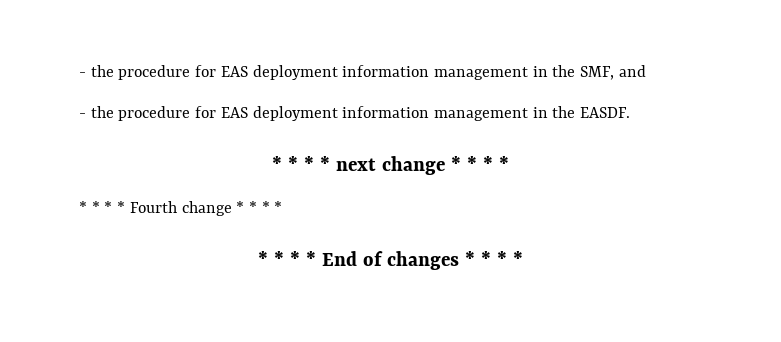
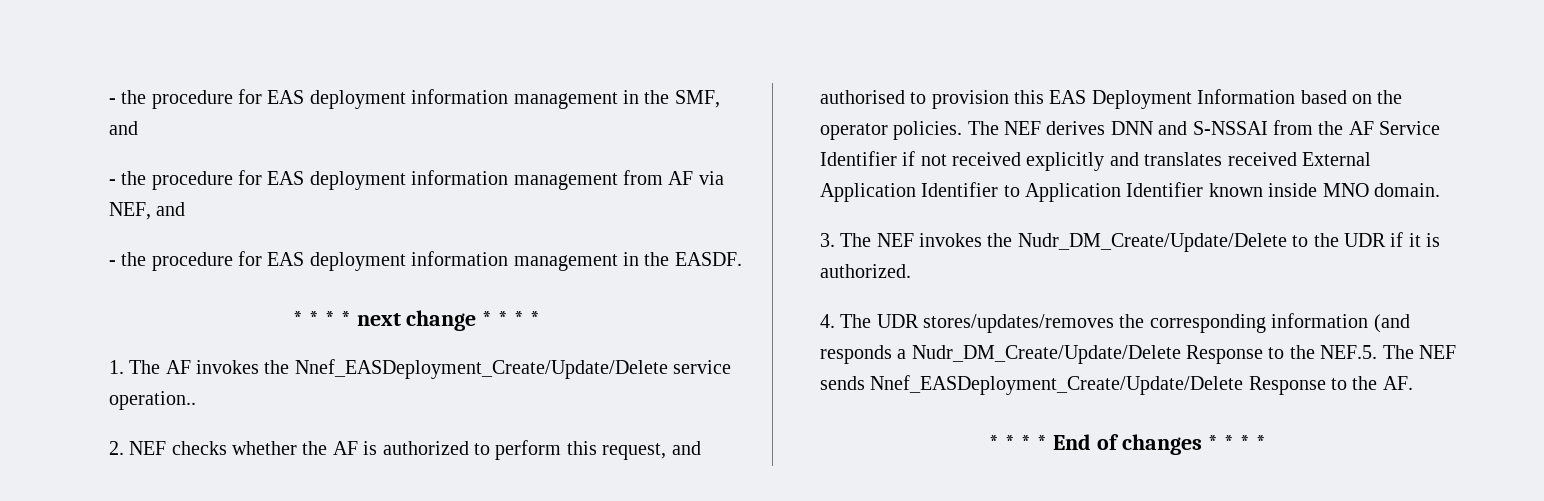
(646, 71) none -> [108,170,724,190] [108,202,186,220] // - the procedure for EAS deployment information management from AF via NEF, and
[78,201,283,216] * * * * Fourth change * * * * -> [108,359,732,379] [108,391,196,410] [108,440,701,460] [819,89,1403,109] [819,120,1441,140] [819,151,1371,171] [819,182,1440,202] [819,232,1441,252] [819,264,911,278] [819,313,1410,333] [819,345,1456,364] [819,375,1413,395] 1. The AF invokes the Nnef_EASDeployment_Create/Update/Delete service operation.. // 2. NEF checks whether the AF is authorized to perform this request, and authorised to provision this EAS Deployment Information based on the operator policies. The NEF derives DNN and S-NSSAI from the AF Service Identifier if not received explicitly and translates received External Application Identifier to Application Identifier known inside MNO domain. // 3. The NEF invokes the Nudr_DM_Create/Update/Delete to the UDR if it is authorized. // 4. The UDR stores/updates/removes the corresponding information (and responds a Nudr_DM_Create/Update/Delete Response to the NEF.5. The NEF sends Nnef_EASDeployment_Create/Update/Delete Response to the AF.

